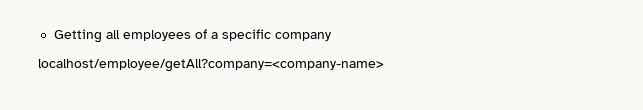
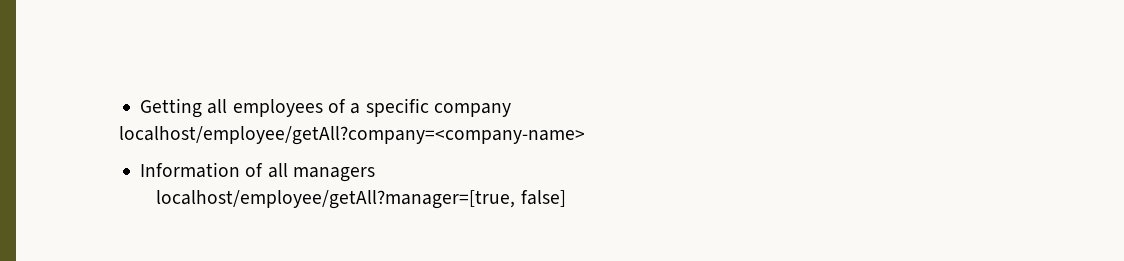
(385, 65) none -> [140,162,375,182] [156,190,566,209] // Information of all managers // localhost/employee/getAll?manager=[true, false]

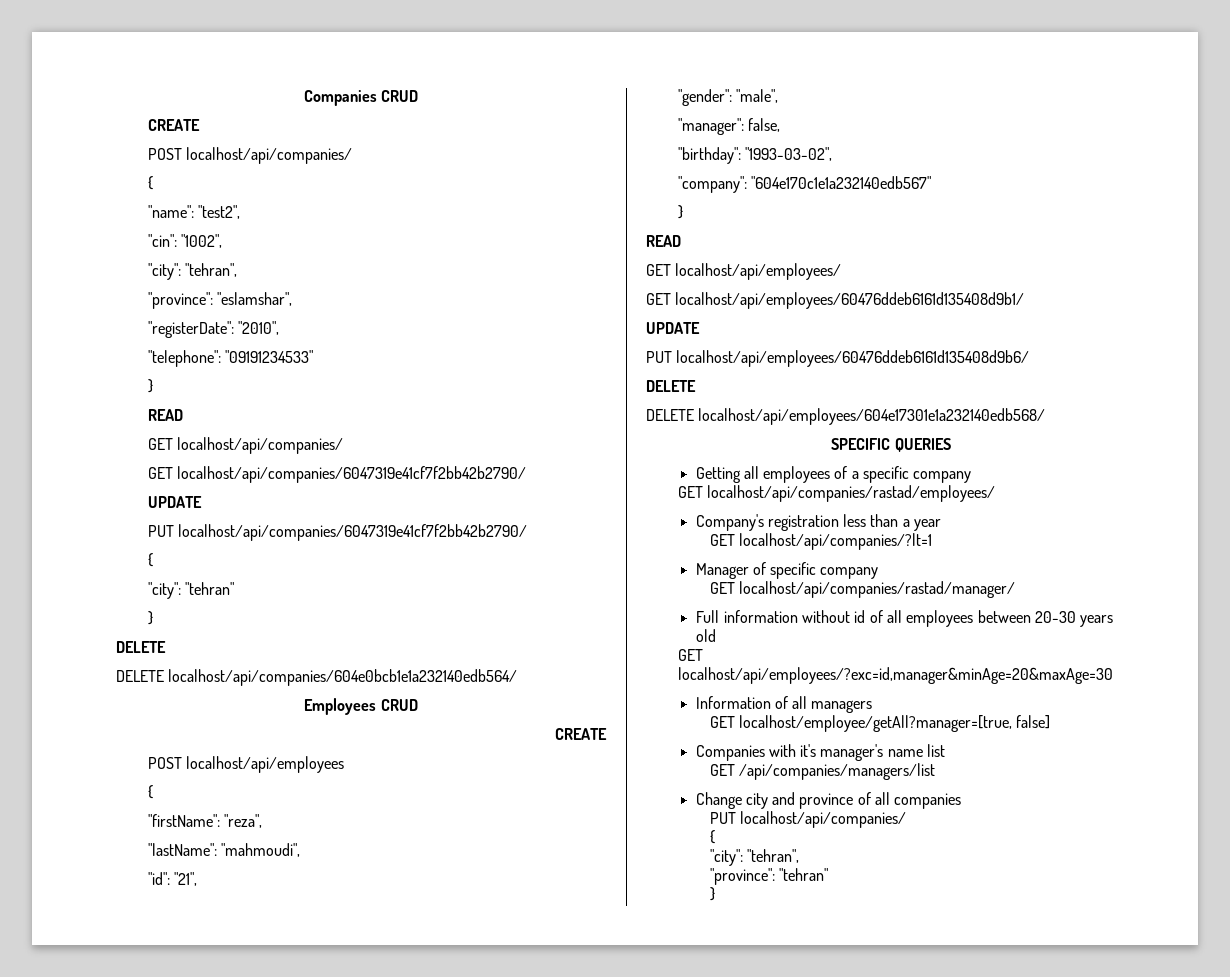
(140, 108) none -> [303,90,419,106] [147,119,200,131] [147,147,353,164] [147,176,153,190] [147,205,241,219] [147,234,223,248] [147,263,238,280] [147,292,293,309] [147,321,280,338] [147,350,314,367] [147,379,153,393] [147,409,183,421] [147,437,344,454] [147,466,527,483] [147,496,202,508] [147,524,528,541] [147,553,153,567] [147,582,235,599] [147,611,153,625] [116,641,166,653] [116,669,518,686] [304,698,418,715] [555,728,608,740] [147,756,345,773] [147,785,153,799] [147,814,263,828] [147,843,301,857] [147,872,198,886] [677,89,779,106] [677,118,781,135] [677,147,833,164] [677,176,932,193] [677,205,683,219] [646,235,681,247] [646,263,842,280] [646,292,1025,309] [646,322,700,334] [646,350,1030,367] [646,380,696,392] [646,408,1046,425] [831,438,951,452] Companies CRUD // CREATE // POST localhost/api/companies/ // { // "name": "test2", // "cin": "1002", // "city": "tehran", // "province": "eslamshar", // "registerDate": "2010", // "telephone": "09191234533" // } // READ // GET localhost/api/companies/ // GET localhost/api/companies/6047319e41cf7f2bb42b2790/ // UPDATE // PUT localhost/api/companies/6047319e41cf7f2bb42b2790/ // { // "city": "tehran" // } // DELETE // DELETE localhost/api/companies/604e0bcb1e1a232140edb564/ // Employees CRUD // CREATE // POST localhost/api/employees // { // "firstName": "reza", // "lastName": "mahmoudi", // "id": "21", // "gender": "male", // "manager": false, // "birthday": "1993-03-02", // "company": "604e170c1e1a232140edb567" // } // READ // GET localhost/api/employees/ // GET localhost/api/employees/60476ddeb6161d135408d9b1/ // UPDATE // PUT localhost/api/employees/60476ddeb6161d135408d9b6/ // DELETE // DELETE localhost/api/employees/604e17301e1a232140edb568/ // SPECIFIC QUERIES //
[118,126,585,145] localhost/employee/getAll?company=<company-name> -> [677,485,996,502] [695,514,942,531] [709,533,933,550] [695,562,879,579] [709,581,1016,598] [695,610,1114,627] [695,629,716,642] [677,649,703,661] [677,667,1113,684] GET localhost/api/companies/rastad/employees/ // Company's registration less than a year // GET localhost/api/companies/?lt=1 // Manager of specific company // GET localhost/api/companies/rastad/manager/ // Full information without id of all employees between 20-30 years old // GET localhost/api/employees/?exc=id,manager&minAge=20&maxAge=30
(375, 174) none -> [709,716,735,728] GET
(566, 198) none -> [695,744,946,761] [709,763,936,780] [695,792,962,809] [709,811,907,828] [709,830,715,844] [709,849,800,866] [709,868,829,885] [709,887,715,901] // Companies with it's manager's name list // GET /api/companies/managers/list // Change city and province of all companies // PUT localhost/api/companies/ // { // "city": "tehran", // "province": "tehran" // }

